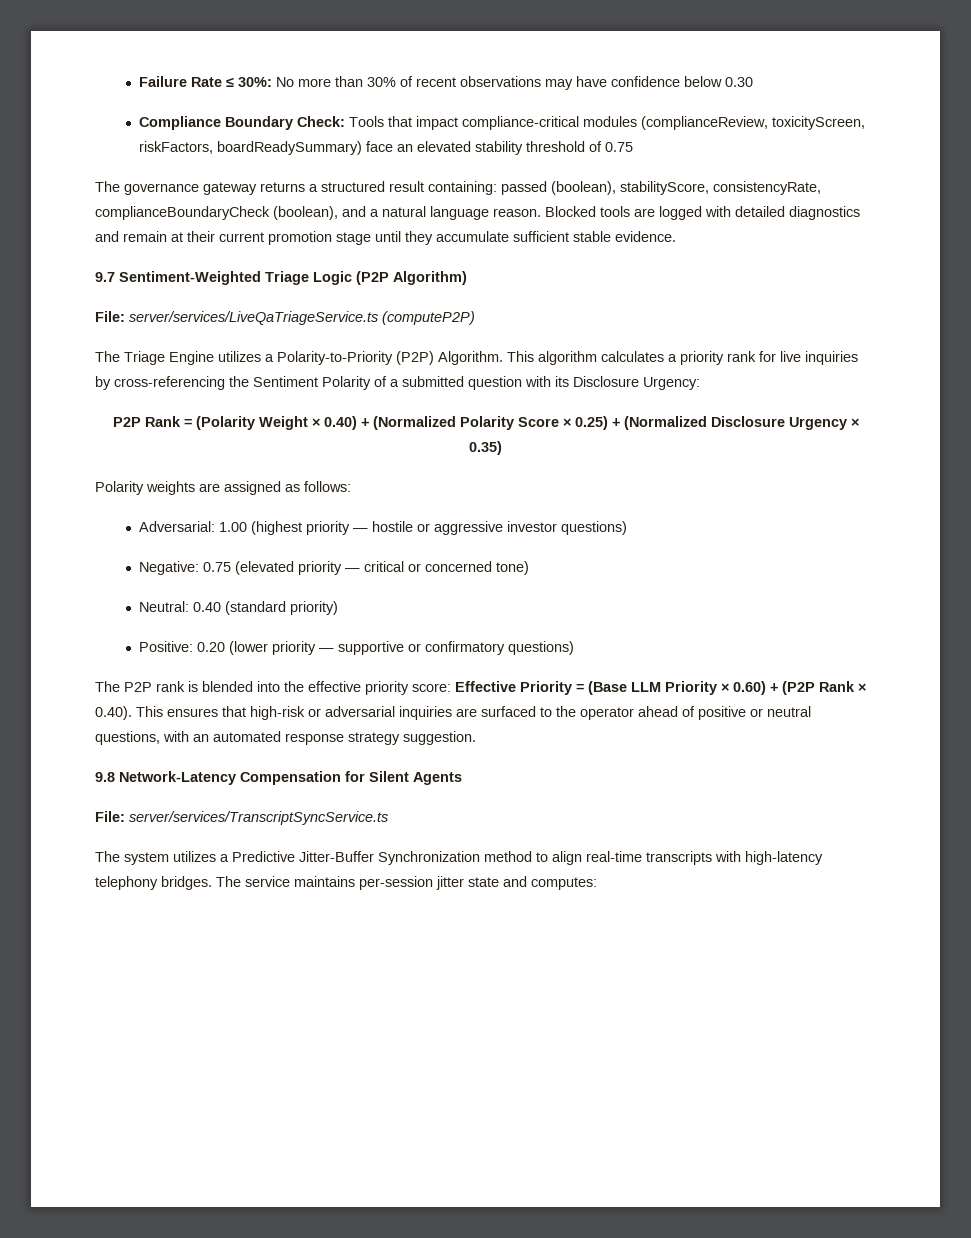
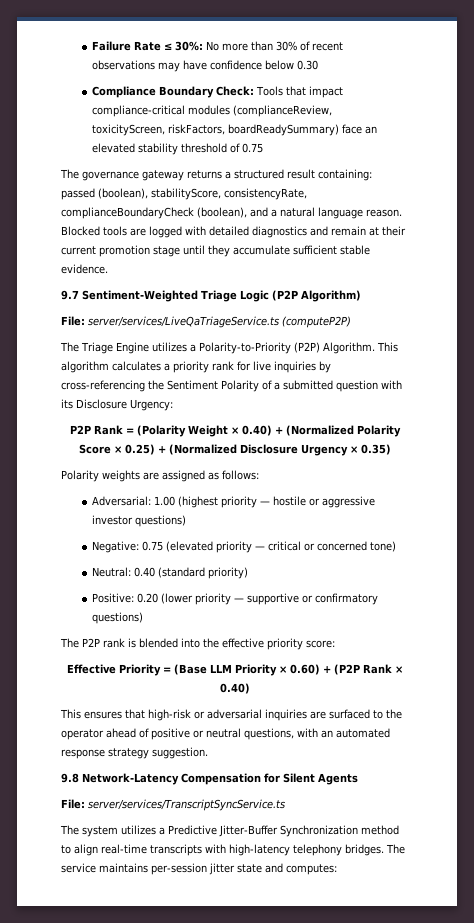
(451, 687) none -> (335, 644) //
[95,706,132,720] 0.40). -> [219,683,250,694] 0.40) //

